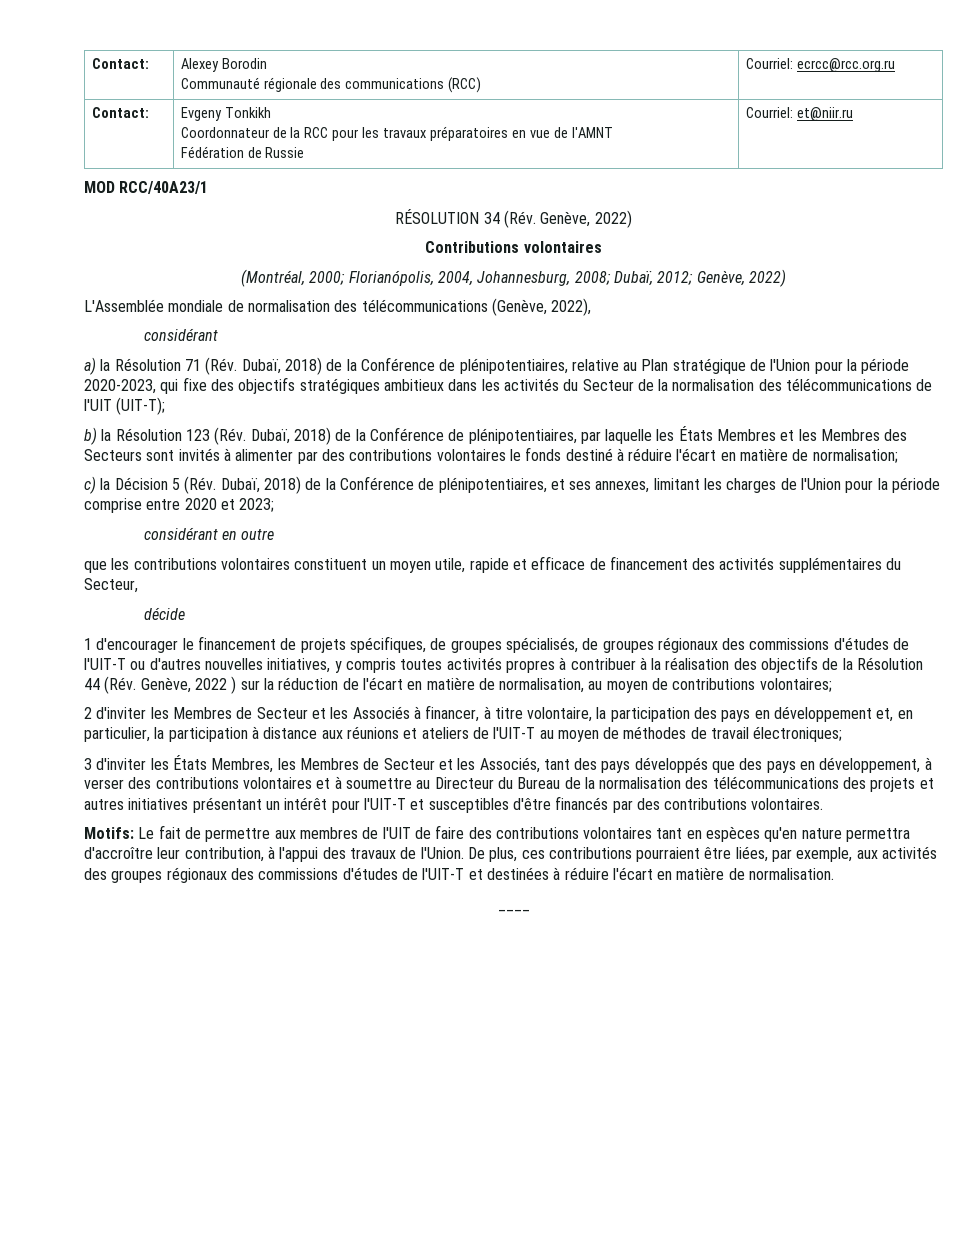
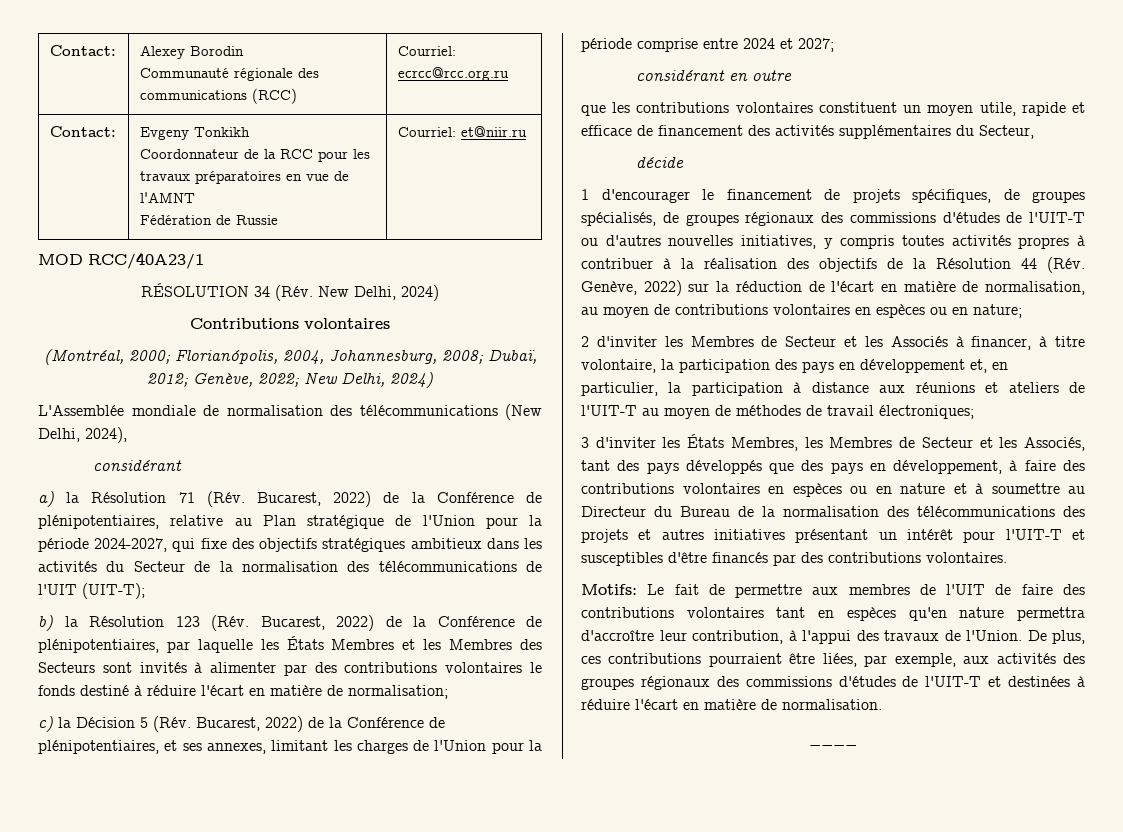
[540,210,632,228] Genève, 2022) -> [318,285,439,301] New Delhi, 2024)
[748,269,786,287] 2022) -> [258,372,433,388] 2022; New Delhi, 2024)
[491,298,592,316] (Genève, 2022), -> [505,404,542,420] [38,427,127,443] (New Delhi, 2024),
[241,357,322,375] Dubaï, 2018) -> [257,491,372,507] Bucarest, 2022)
[84,379,156,394] 2020-2023, -> [94,538,168,552] 2024-2027,
[250,427,331,445] Dubaï, 2018) -> [260,615,374,631] Bucarest, 2022)
[220,476,301,494] Dubaï, 2018) -> [196,716,303,732] Bucarest, 2022)
[184,498,275,512] 2020 et 2023; -> [743,38,834,52] 2024 et 2027;
[194,676,237,694] 2022 ) -> [643,280,682,296] 2022)
[759,678,832,692] volontaires; -> [773,304,1022,318] volontaires en espèces ou en nature;
[84,777,312,789] verser des contributions volontaires -> [1024,460,1085,471] [581,483,945,497] faire des contributions volontaires en espèces ou en nature

